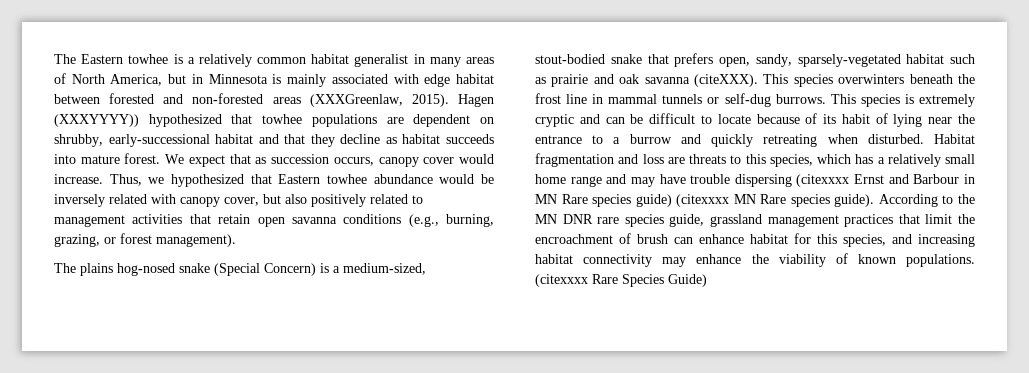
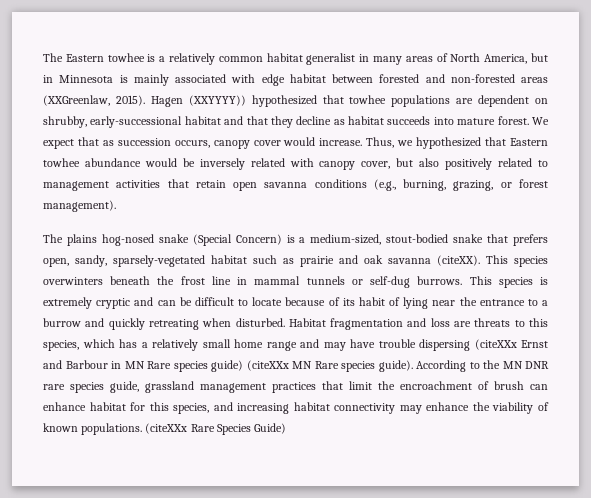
[309,94,403,107] (XXXGreenlaw, -> [43,95,110,106] (XXGreenlaw,
[54,114,139,127] (XXXYYYY)) -> [188,95,246,106] (XXYYYY))
[694,74,758,87] (citeXXX). -> [437,255,480,266] (citeXX).
[796,174,850,187] (citexxxx -> [474,339,517,350] (citeXXx
[676,194,730,207] (citexxxx -> [246,360,289,371] (citeXXx
[535,274,588,287] (citexxxx -> [145,423,188,434] (citeXXx

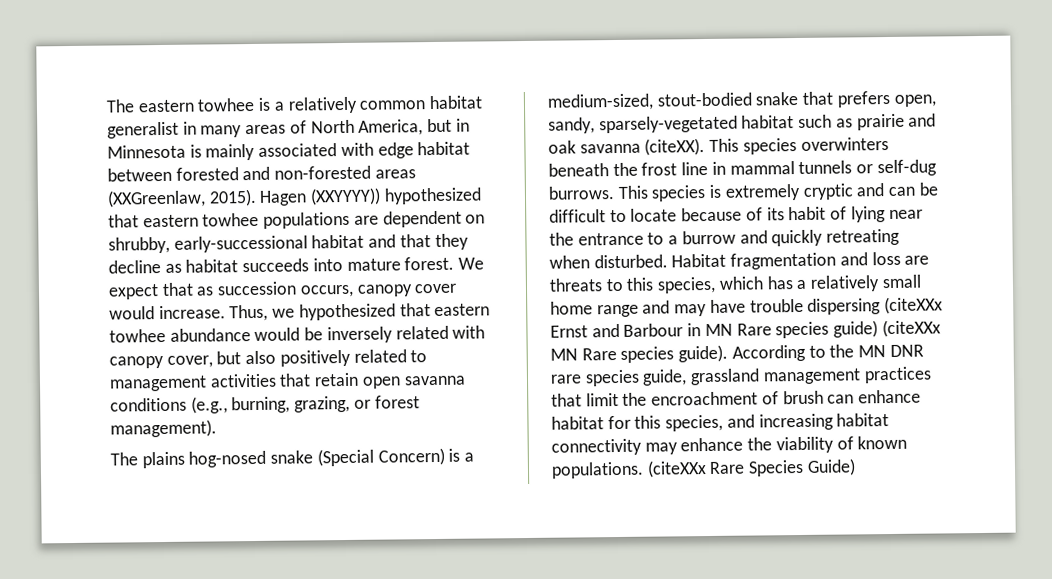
[43,53,104,62] The Eastern -> [106,99,195,113] The eastern
(344, 99) none -> [142,214,199,228] eastern
[509,138,548,146] Eastern -> [434,303,491,317] eastern

